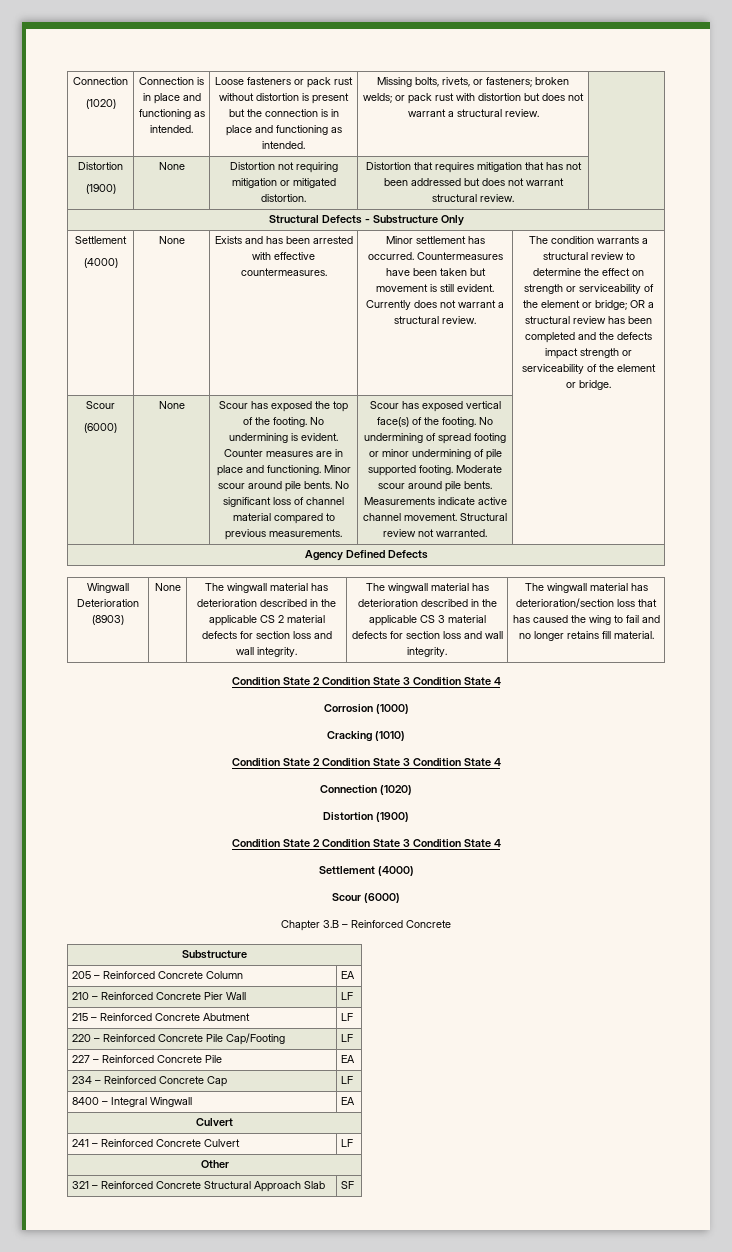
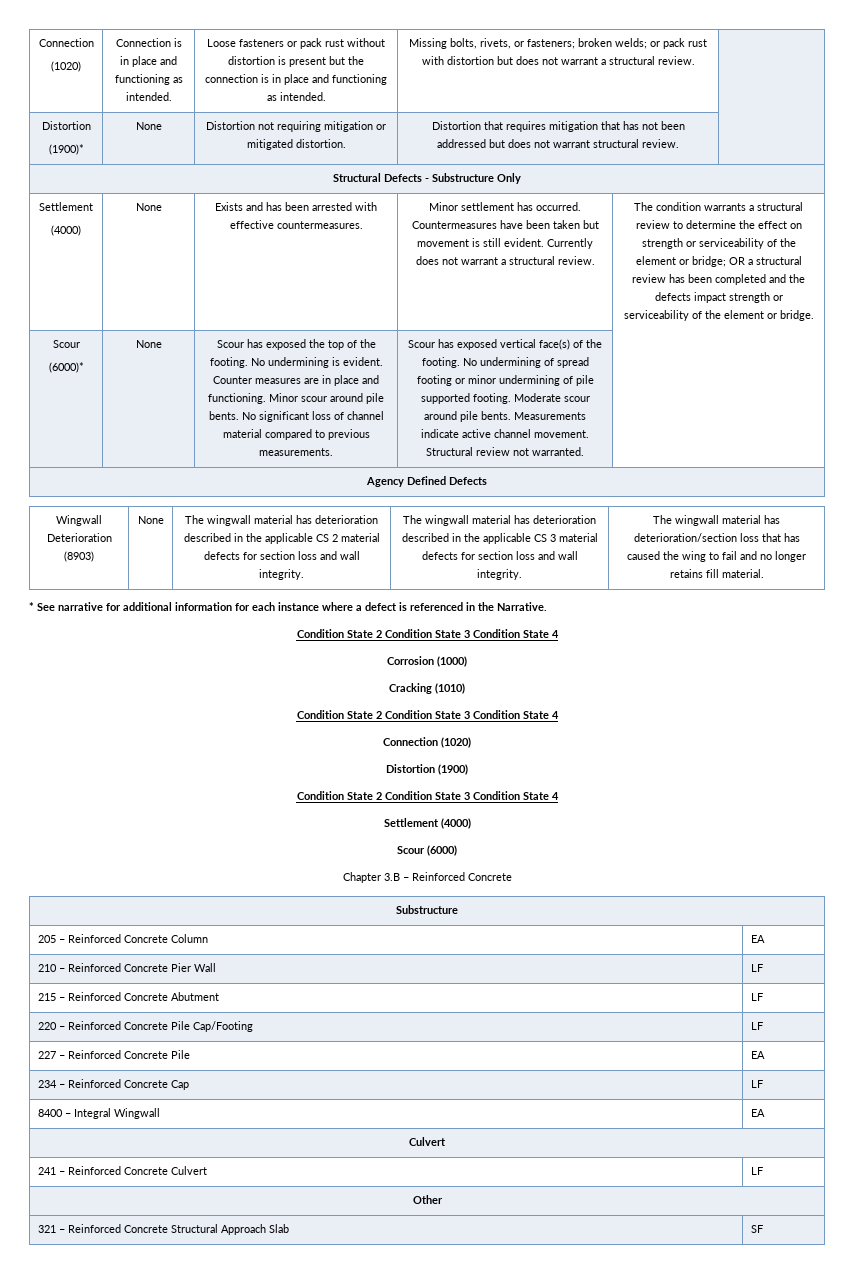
[85,184,116,194] (1900) -> [48,144,84,155] (1900)*
[84,423,117,433] (6000) -> [48,362,84,373] (6000)*
(654, 635) none -> [29,602,547,611] // * See narrative for additional information for each instance where a defect is referenced in the Narrative.

